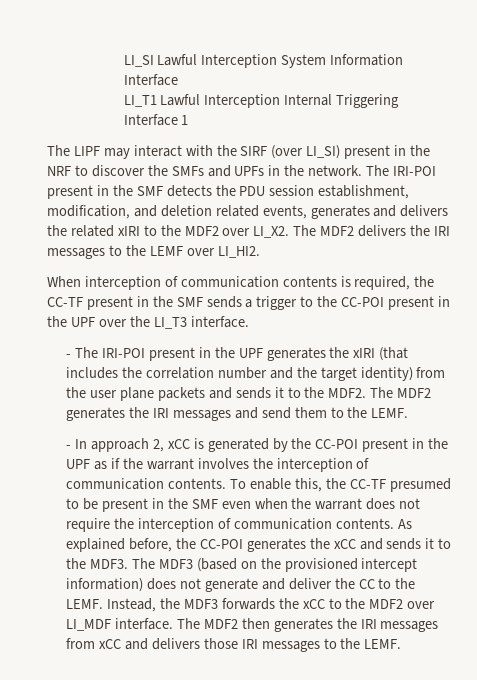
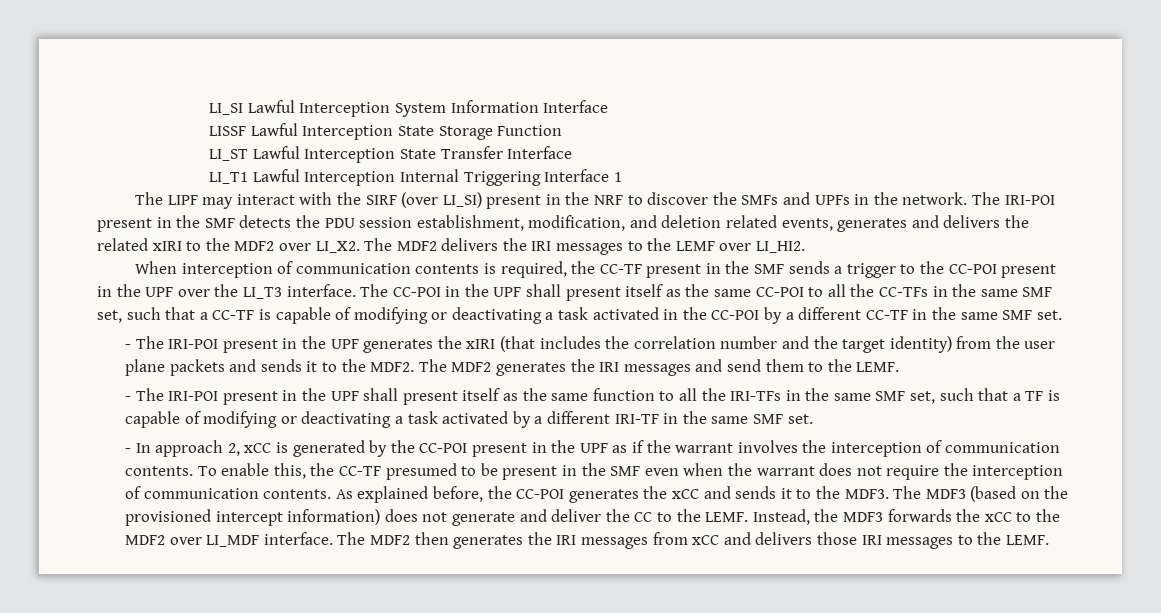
(178, 80) none -> [209,123,563,140] [209,146,573,163] // LISSF Lawful Interception State Storage Function // LI_ST Lawful Interception State Transfer Interface
(249, 322) none -> [360,284,1053,301] [97,307,1062,324] The CC-POI in the UPF shall present itself as the same CC-POI to all the CC-TFs in the same SMF set, such that a CC-TF is capable of modifying or deactivating a task activated in the CC-POI by a different CC-TF in the same SMF set.
(409, 413) none -> [125,388,1061,405] [125,411,813,428] // - The IRI-POI present in the UPF shall present itself as the same function to all the IRI-TFs in the same SMF set, such that a TF is capable of modifying or deactivating a task activated by a different IRI-TF in the same SMF set.

